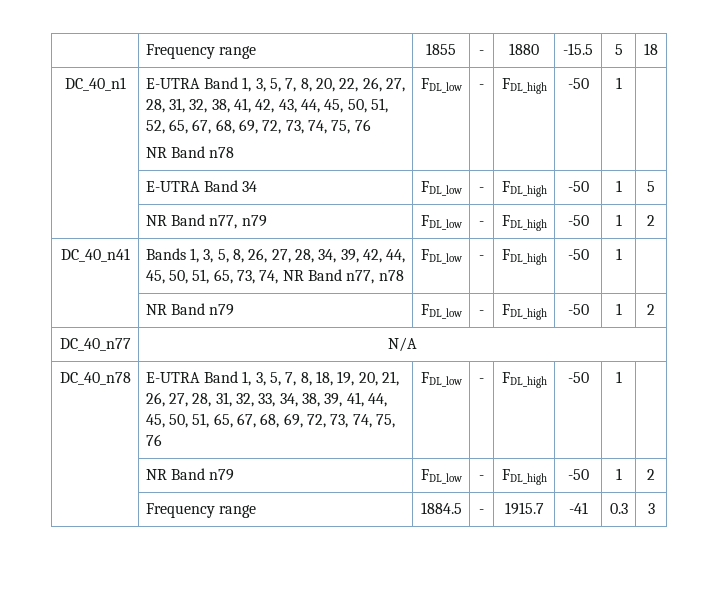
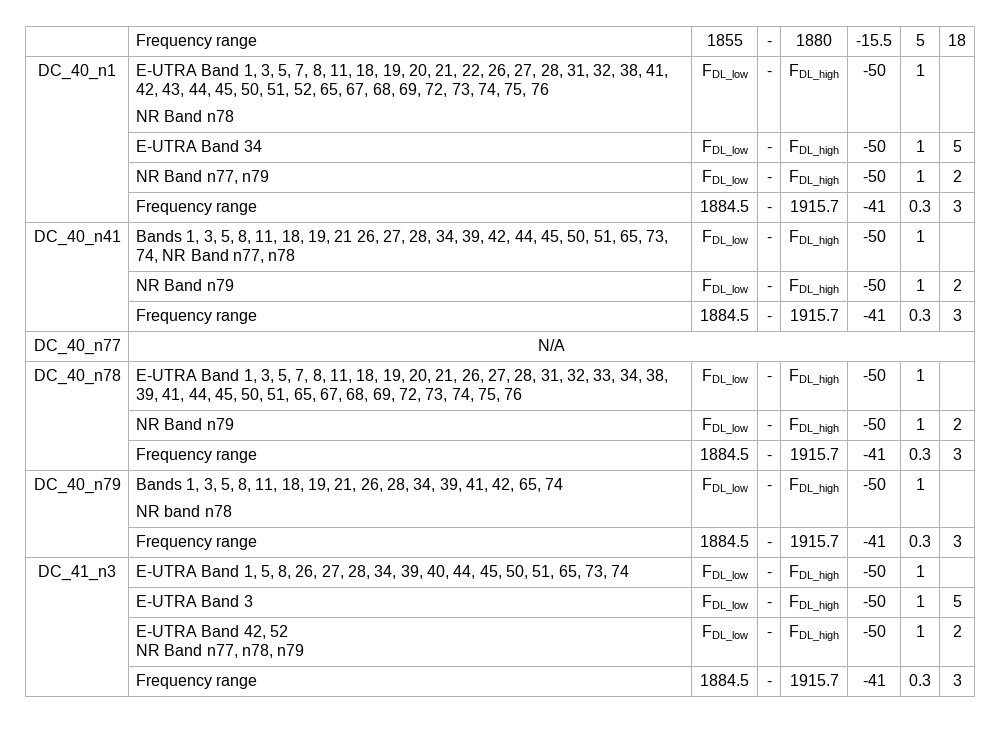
[315,78,335,92] 20, -> [330,64,458,78] 11, 18, 19, 20, 21,
(655, 220) none -> [135,200,258,215] [700,200,749,212] [766,207,772,212] [789,200,839,212] [862,200,886,212] [909,200,931,212] [952,200,962,212] // | Frequency range | 1884.5 | - | 1915.7 | -41 | 0.3 | 3
(245, 256) none -> [255,230,353,244] 11, 18, 19, 21
(655, 309) none -> [135,309,258,324] [700,309,749,321] [766,316,772,321] [789,309,839,321] [862,309,886,321] [909,309,931,321] [952,309,962,321] // | Frequency range | 1884.5 | - | 1915.7 | -41 | 0.3 | 3
(312, 379) none -> [330,369,353,383] 11,
(655, 508) none -> [33,478,121,494] [135,478,564,492] [135,505,232,517] [701,478,748,494] [766,485,772,490] [789,478,839,494] [862,478,886,490] [915,478,925,490] [135,535,258,550] [700,535,749,547] [766,542,772,547] [789,535,839,547] [862,535,886,547] [909,535,931,547] [952,535,962,547] [38,565,116,581] [135,565,630,579] [701,565,748,581] [766,572,772,577] [789,565,839,581] [862,565,886,577] [915,565,925,577] [135,595,253,607] [701,595,748,611] [766,602,772,607] [789,595,839,611] [862,595,886,607] [915,595,925,607] [952,595,962,607] [135,625,288,639] [135,644,305,658] [701,625,748,641] [766,632,772,637] [789,625,839,641] [862,625,886,637] [915,625,925,637] [952,625,962,637] [135,674,258,689] [700,674,749,686] [766,681,772,686] [789,674,839,686] [862,674,886,686] [909,674,931,686] [952,674,962,686] // DC_40_n79 | Bands 1, 3, 5, 8, 11, 18, 19, 21, 26, 28, 34, 39, 41, 42, 65, 74 // NR band n78 | FDL_low | - | FDL_high | -50 | 1 | // | Frequency range | 1884.5 | - | 1915.7 | -41 | 0.3 | 3 // DC_41_n3 | E-UTRA Band 1, 5, 8, 26, 27, 28, 34, 39, 40, 44, 45, 50, 51, 65, 73, 74 | FDL_low | - | FDL_high | -50 | 1 | // | E-UTRA Band 3 | FDL_low | - | FDL_high | -50 | 1 | 5 // | E-UTRA Band 42, 52 // NR Band n77, n78, n79 | FDL_low | - | FDL_high | -50 | 1 | 2 // | Frequency range | 1884.5 | - | 1915.7 | -41 | 0.3 | 3

